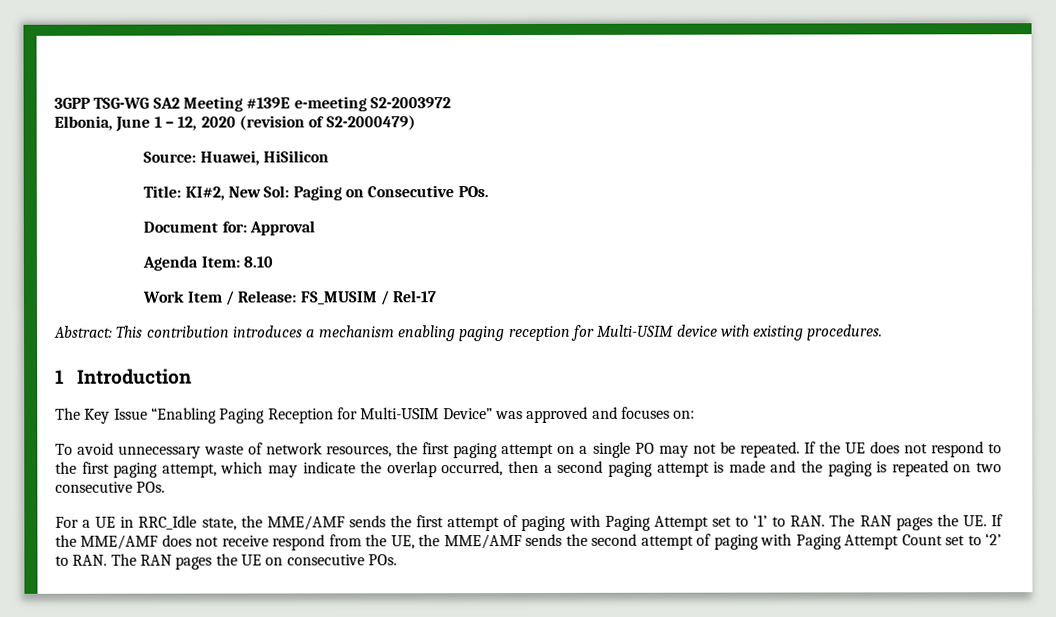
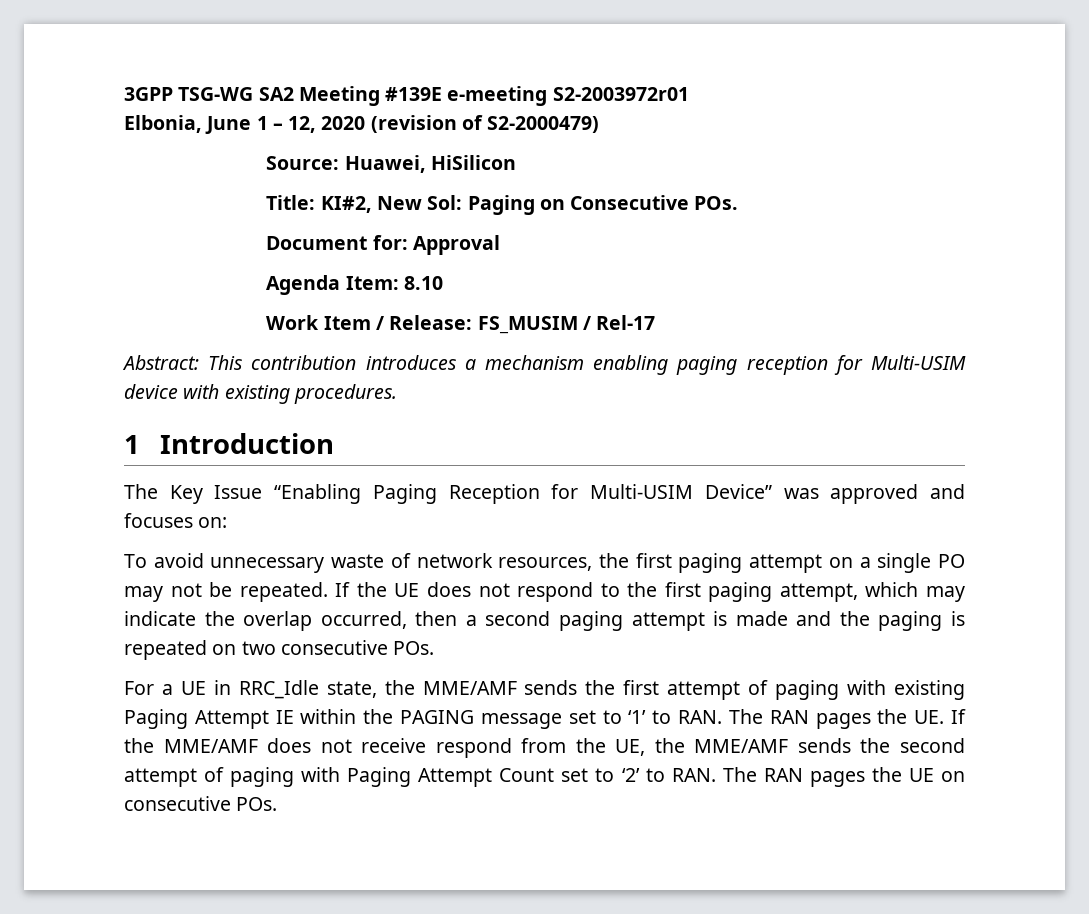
[369,97,451,109] S2-2003972 -> [552,87,689,101] S2-2003972r01
[604,515,709,531] Paging Attempt -> [893,680,965,700] [124,709,562,729] existing Paging Attempt IE within the PAGING message

